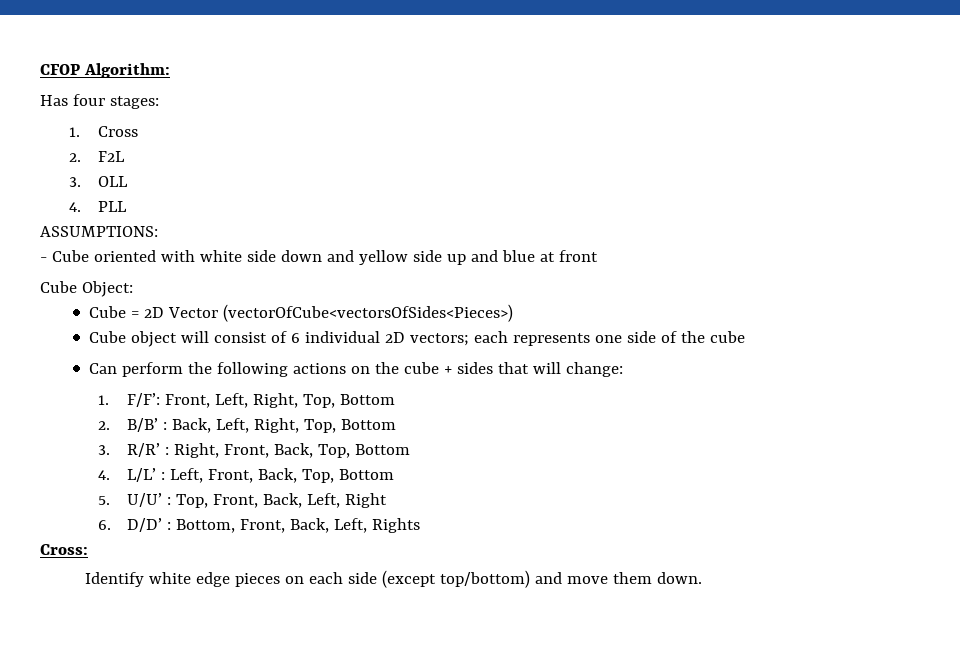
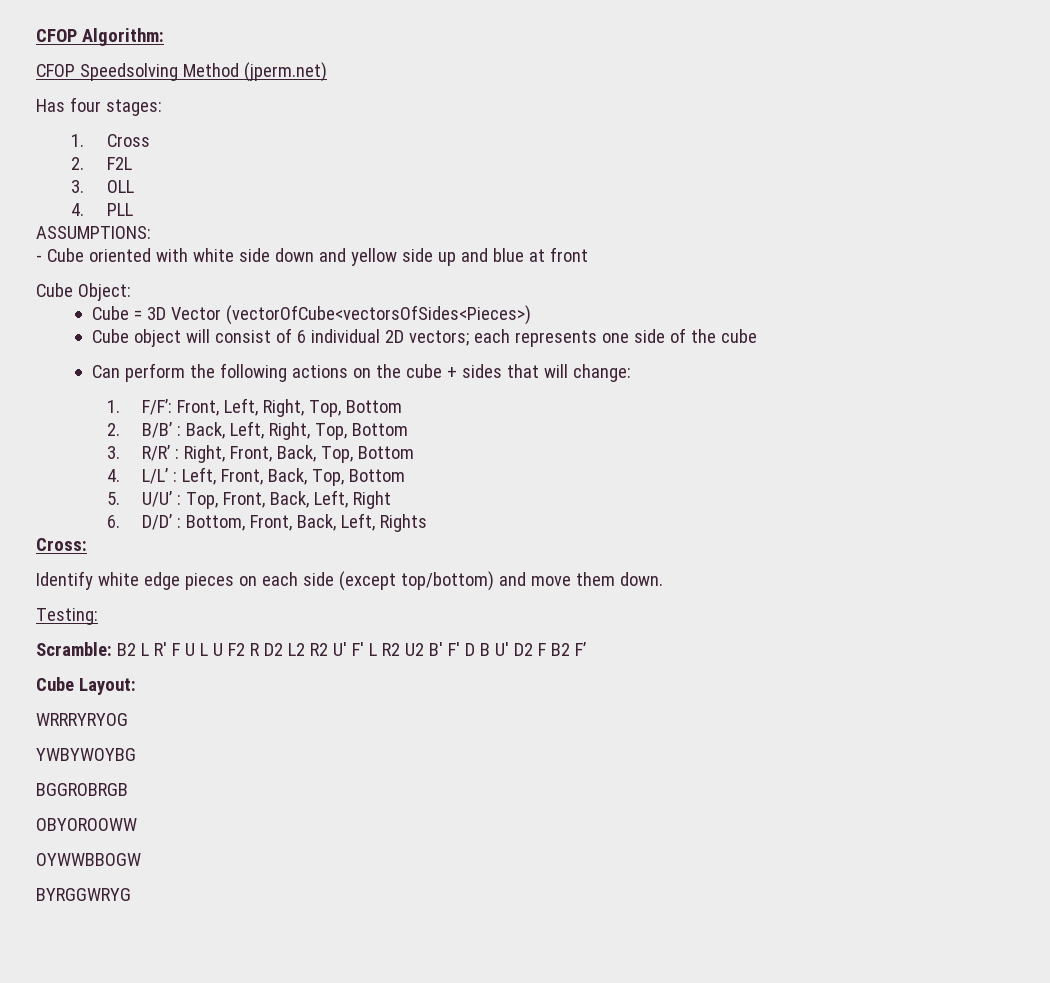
(170, 70) none -> [36,62,327,82] // CFOP Speedsolving Method (jperm.net)
[144,307,165,318] 2D -> [146,307,166,320] 3D
(702, 578) none -> [36,608,98,625] [36,642,586,656] [36,677,136,695] [36,713,128,726] [36,748,136,761] [36,783,128,796] [36,818,137,831] [36,853,141,866] [36,888,131,901] // Testing: // Scramble: B2 L R' F U L U F2 R D2 L2 R2 U' F' L R2 U2 B' F' D B U' D2 F B2 F’ // Cube Layout: // WRRRYRYOG // YWBYWOYBG // BGGROBRGB // OBYOROOWW // OYWWBBOGW // BYRGGWRYG

